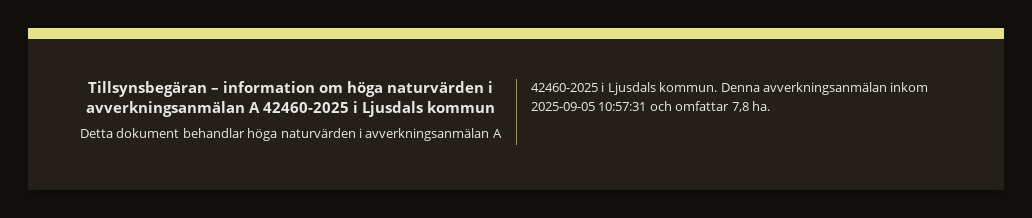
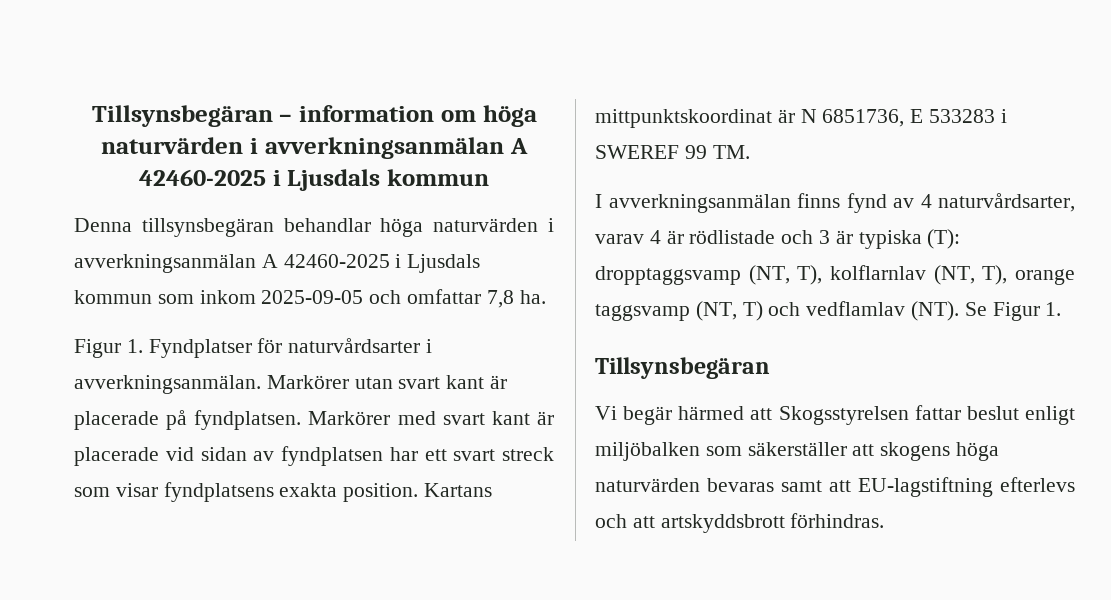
[80,128,180,138] Detta dokument -> [74,218,274,237] Denna tillsynsbegäran
[659,82,887,95] kommun. Denna avverkningsanmälan -> [74,290,194,304] kommun som
[598,102,647,111] 10:57:31 -> (364, 297) none
(770, 106) none -> [74,338,433,358] [74,375,508,394] [74,410,555,430] [74,446,554,466] [74,482,493,502] [595,109,1007,128] [595,145,750,159] [595,193,1075,213] [595,229,961,249] [595,265,1075,285] [595,301,1062,321] [595,357,770,379] [595,405,1075,425] [595,442,1000,461] [595,477,1075,497] [595,513,885,533] // Figur 1. Fyndplatser för naturvårdsarter i avverkningsanmälan. Markörer utan svart kant är placerade på fyndplatsen. Markörer med svart kant är placerade vid sidan av fyndplatsen har ett svart streck som visar fyndplatsens exakta position. Kartans mittpunktskoordinat är N 6851736, E 533283 i SWEREF 99 TM. // I avverkningsanmälan finns fynd av 4 naturvårdsarter, varav 4 är rödlistade och 3 är typiska (T): dropptaggsvamp (NT, T), kolflarnlav (NT, T), orange taggsvamp (NT, T) och vedflamlav (NT). Se Figur 1. // Tillsynsbegäran // Vi begär härmed att Skogsstyrelsen fattar beslut enligt miljöbalken som säkerställer att skogens höga naturvärden bevaras samt att EU-lagstiftning efterlevs och att artskyddsbrott förhindras.

